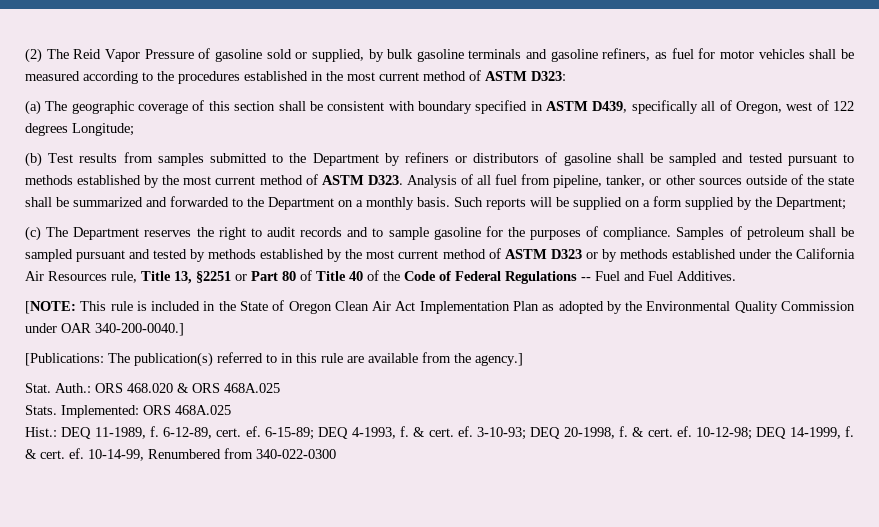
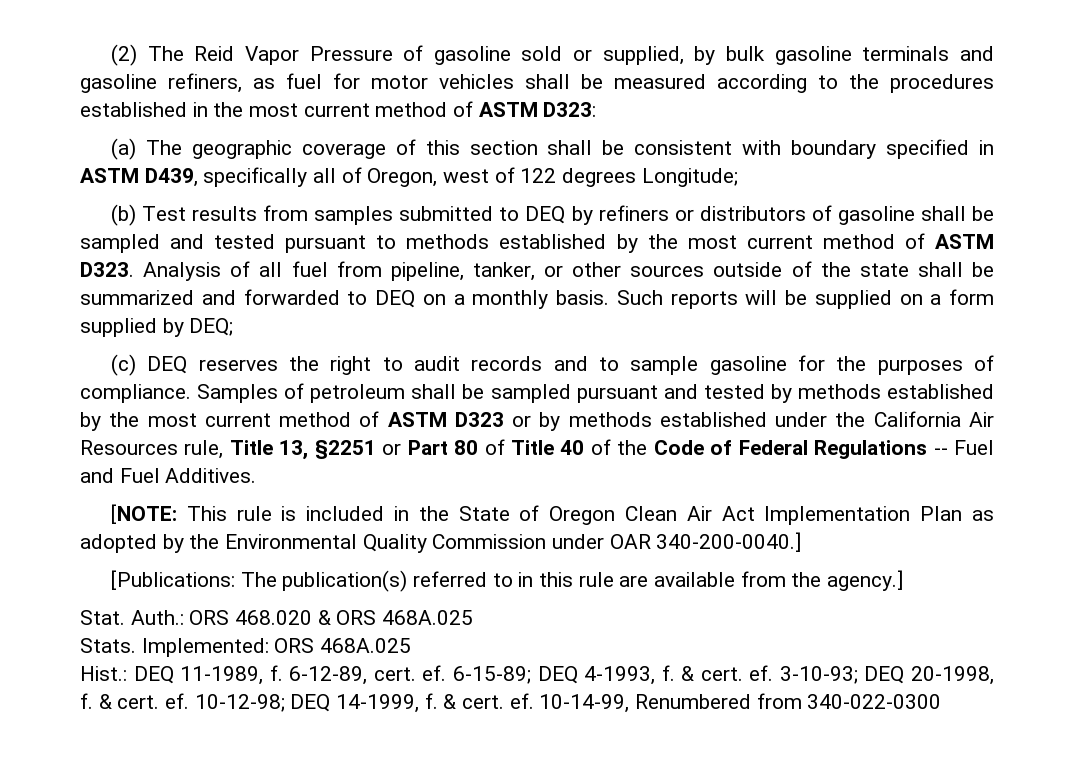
[289,153,379,166] the Department -> [525,206,566,224] DEQ
[247,197,334,210] the Department -> [375,290,415,308] DEQ
[755,197,846,210] the Department; -> [189,318,234,336] DEQ;
[46,227,140,240] The Department -> [147,356,188,374] DEQ

